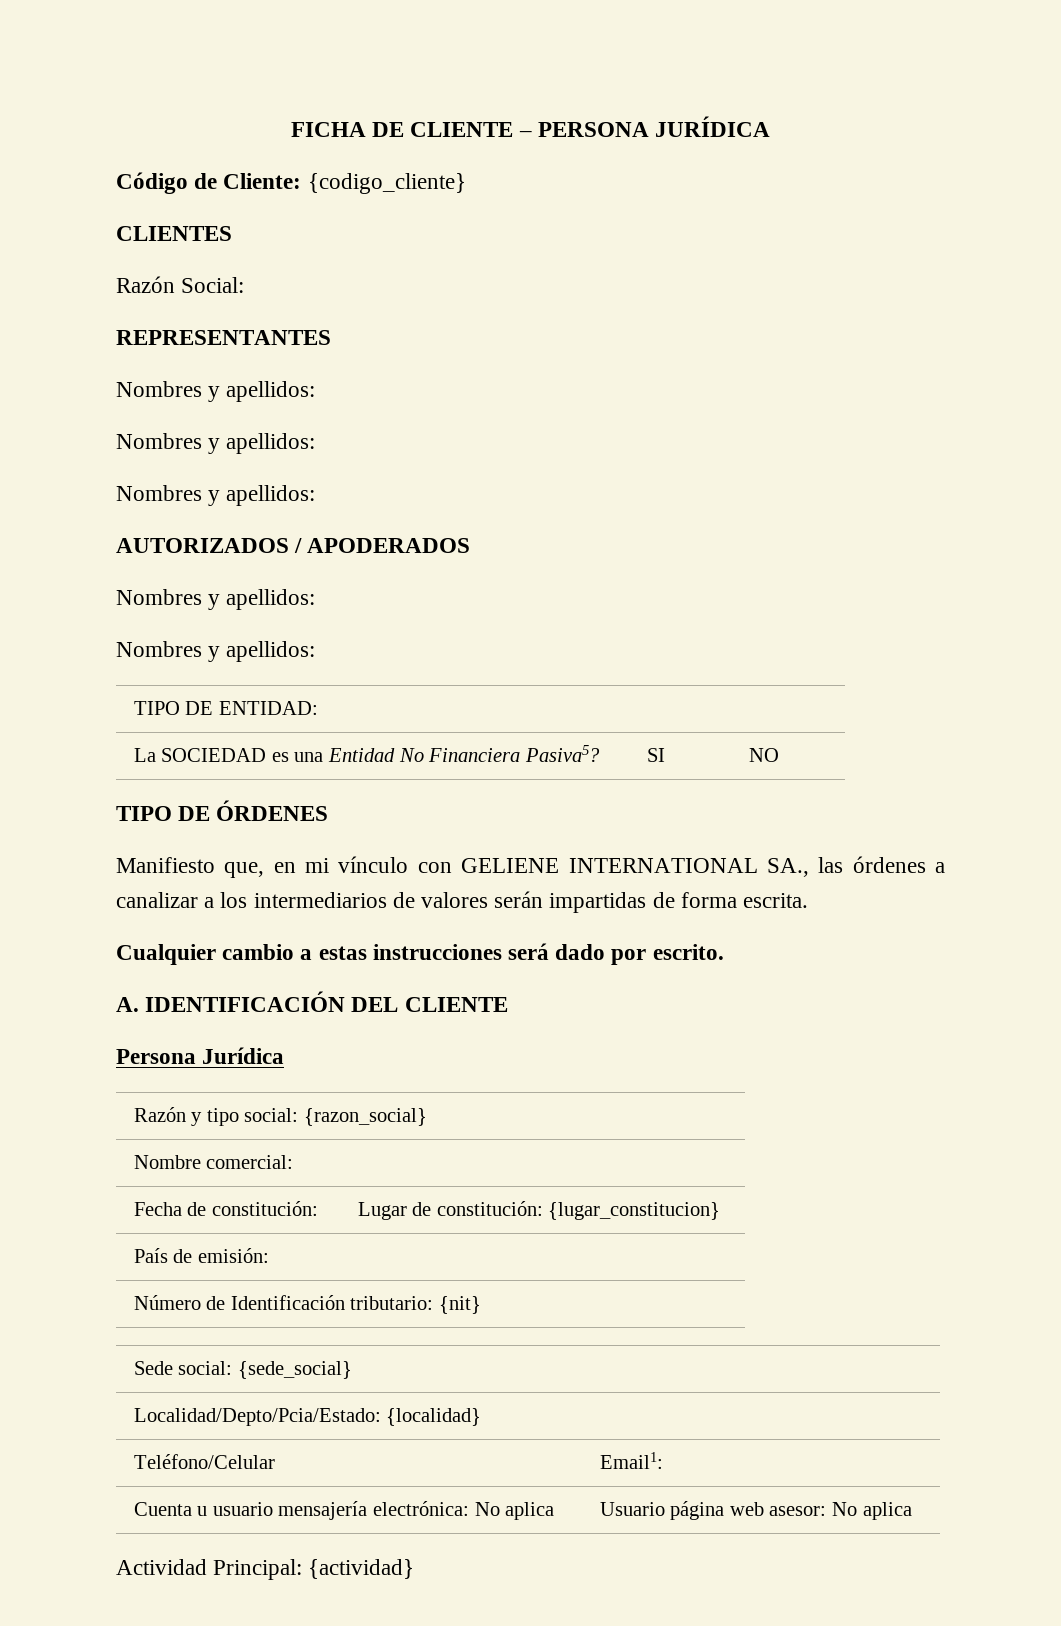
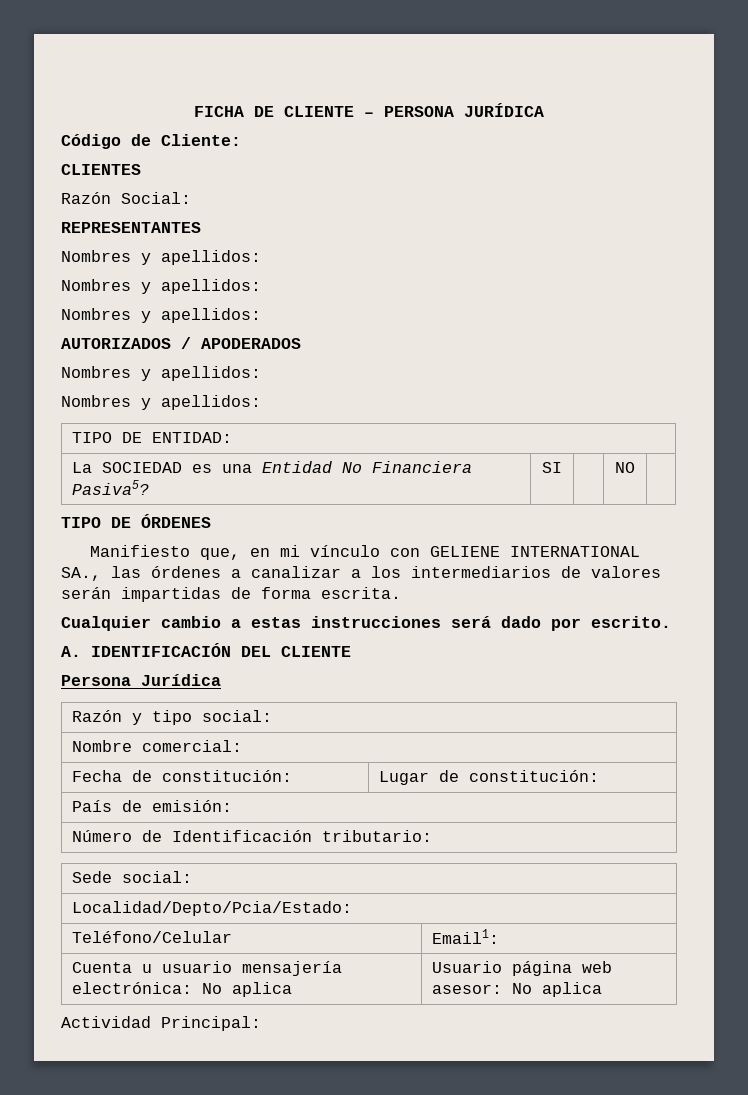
[307,173,466,194] {codigo_cliente} -> (241, 140) none
[303,1108,427,1126] {razon_social} -> (272, 716) none
[548,1202,721,1220] {lugar_constitucion} -> (599, 776) none
[438,1296,481,1314] {nit} -> (432, 836) none
[237,1361,352,1379] {sede_social} -> (192, 877) none
[386,1408,482,1426] {localidad} -> (352, 908) none
[308,1559,415,1579] {actividad} -> (261, 1023) none

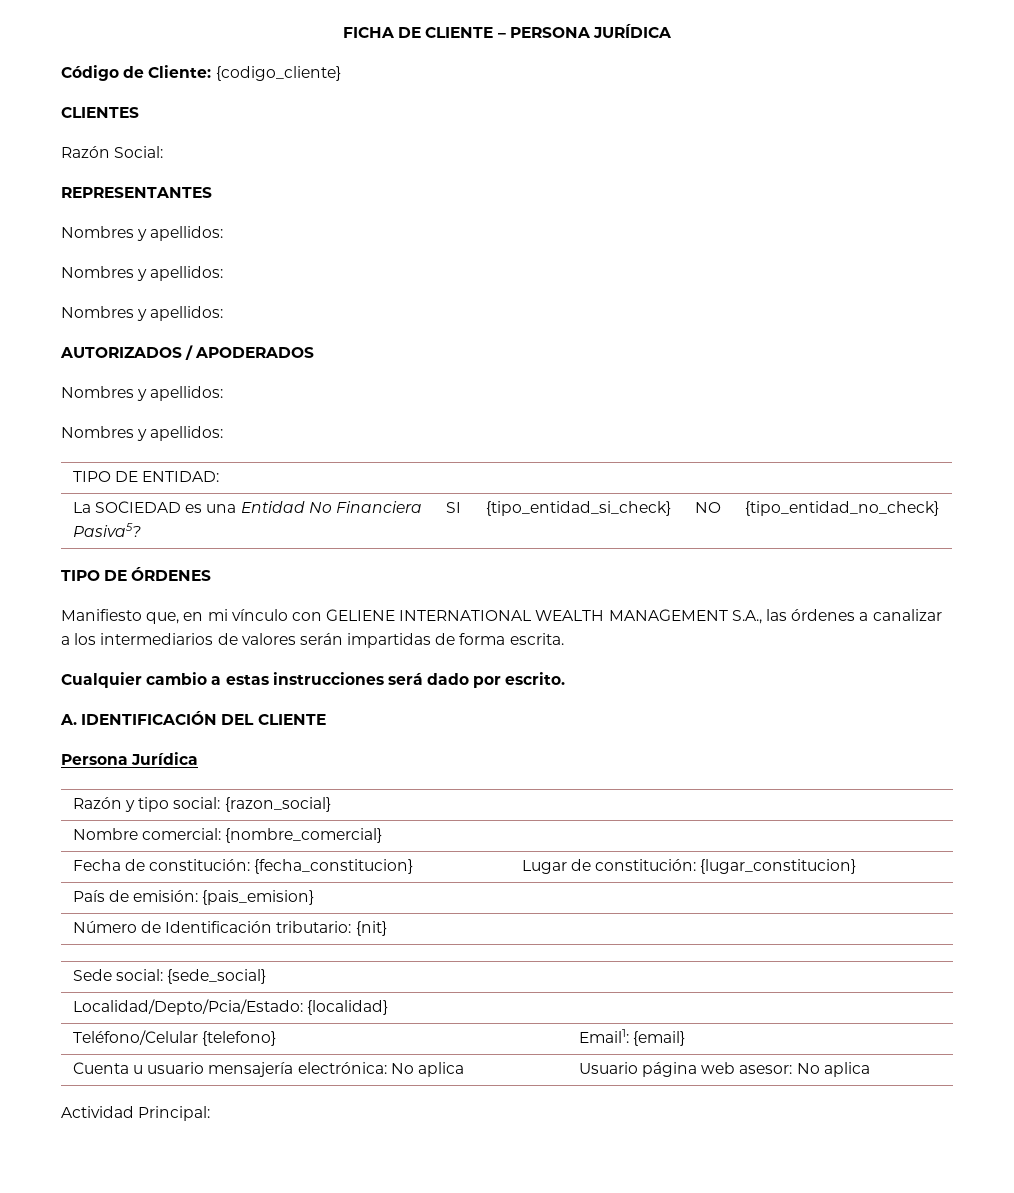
(241, 140) none -> [215,66,341,81] {codigo_cliente}
(562, 467) none -> [485,501,671,516] {tipo_entidad_si_check}
(635, 467) none -> [744,501,939,516] {tipo_entidad_no_check}
[61,567,101,581] SA., -> [535,609,762,624] WEALTH MANAGEMENT S.A.,
(272, 716) none -> [224,797,331,812] {razon_social}
(242, 746) none -> [225,828,383,843] {nombre_comercial}
(292, 776) none -> [254,859,414,874] {fecha_constitucion}
(599, 776) none -> [700,859,857,874] {lugar_constitucion}
(232, 806) none -> [202,890,315,905] {pais_emision}
(432, 836) none -> [355,921,387,936] {nit}
(192, 877) none -> [167,969,267,984] {sede_social}
(352, 908) none -> [306,1000,388,1015] {localidad}
(232, 937) none -> [201,1031,276,1046] {telefono}
(499, 936) none -> [632,1031,685,1046] {email}

